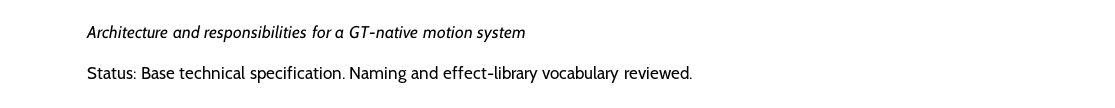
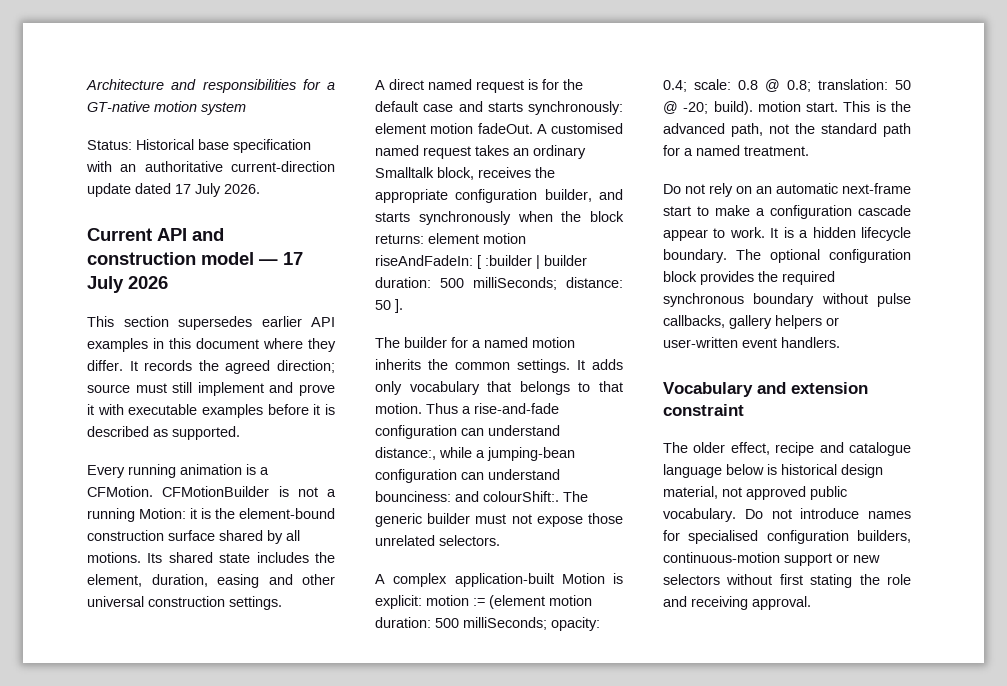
[140,66,692,83] Base technical specification. Naming and effect-library vocabulary reviewed. -> [136,139,311,153] [86,161,335,172] [87,183,260,197] [87,228,224,241] [87,252,303,265] [87,276,168,293] [87,316,335,330] [87,338,336,352] [87,360,335,374] [87,382,335,396] [87,404,335,418] [87,426,240,440] [87,464,269,478] [87,486,336,497] [87,508,335,522] [87,530,300,544] [87,552,335,563] [87,574,335,588] [87,596,282,610] [375,79,583,93] [375,101,623,115] [375,123,623,134] [375,145,586,159] [375,167,555,180] [375,189,623,203] [375,211,624,225] [375,233,526,244] [375,255,587,269] [375,277,623,290] [375,299,403,313] [375,337,575,348] [375,359,623,373] [375,381,623,395] [375,403,559,414] [375,425,560,439] [375,447,575,461] [375,469,560,483] [375,491,588,502] [375,513,623,527] [375,535,500,546] [375,573,623,587] [375,595,592,609] [375,617,600,631] [663,79,911,92] [663,101,911,115] [663,123,911,137] [663,145,809,156] [663,183,911,197] [663,205,911,219] [663,227,911,241] [663,249,911,263] [663,271,835,285] [663,293,911,307] [663,315,839,329] [663,337,840,348] [663,382,868,397] [663,404,744,416] [663,442,911,456] [663,464,883,478] [663,486,847,500] [663,508,911,522] [663,530,911,544] [663,552,880,566] [663,574,911,588] [663,596,811,610] Historical base specification with an authoritative current-direction update dated 17 July 2026. // Current API and construction model — 17 July 2026 // This section supersedes earlier API examples in this document where they differ. It records the agreed direction; source must still implement and prove it with executable examples before it is described as supported. // Every running animation is a CFMotion. CFMotionBuilder is not a running Motion: it is the element-bound construction surface shared by all motions. Its shared state includes the element, duration, easing and other universal construction settings. // A direct named request is for the default case and starts synchronously: element motion fadeOut. A customised named request takes an ordinary Smalltalk block, receives the appropriate configuration builder, and starts synchronously when the block returns: element motion riseAndFadeIn: [ :builder | builder duration: 500 milliSeconds; distance: 50 ]. // The builder for a named motion inherits the common settings. It adds only vocabulary that belongs to that motion. Thus a rise-and-fade configuration can understand distance:, while a jumping-bean configuration can understand bounciness: and colourShift:. The generic builder must not expose those unrelated selectors. // A complex application-built Motion is explicit: motion := (element motion duration: 500 milliSeconds; opacity: 0.4; scale: 0.8 @ 0.8; translation: 50 @ -20; build). motion start. This is the advanced path, not the standard path for a named treatment. // Do not rely on an automatic next-frame start to make a configuration cascade appear to work. It is a hidden lifecycle boundary. The optional configuration block provides the required synchronous boundary without pulse callbacks, gallery helpers or user-written event handlers. // Vocabulary and extension constraint // The older effect, recipe and catalogue language below is historical design material, not approved public vocabulary. Do not introduce names for specialised configuration builders, continuous-motion support or new selectors without first stating the role and receiving approval.

